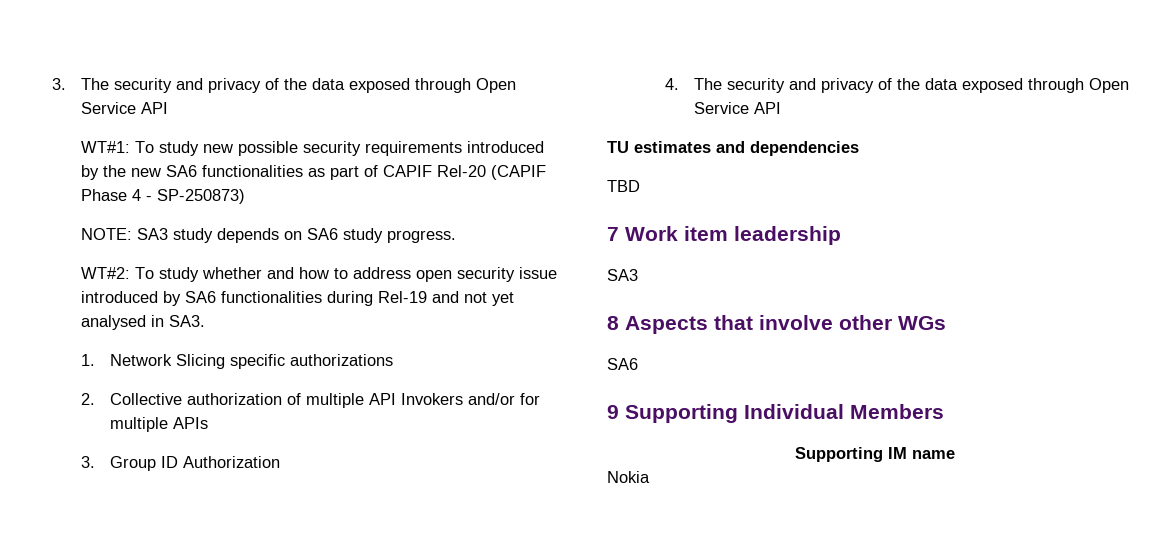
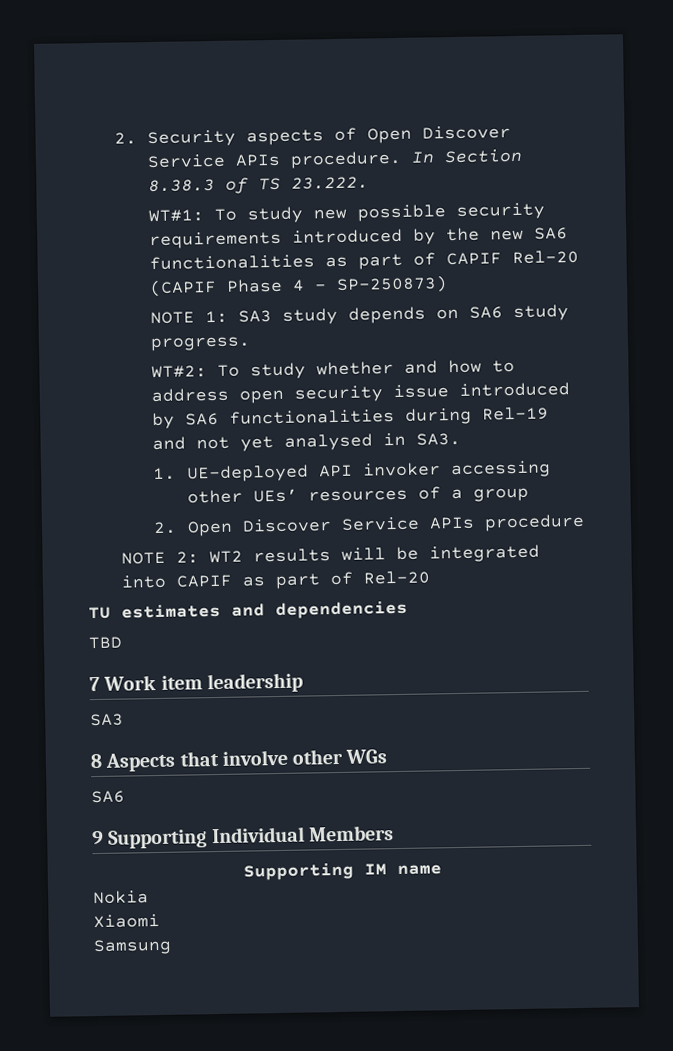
[51,78,516,93] [80,102,168,114] 3. The security and privacy of the data exposed through Open Service API -> [113,125,512,148] [147,148,523,169] [148,176,370,194] 2. Security aspects of Open Discover Service APIs procedure. In Section 8.38.3 of TS 23.222.
[80,228,132,240] NOTE: -> [150,310,229,325] NOTE 1:
[109,354,393,369] [80,393,540,408] [109,417,208,432] [80,456,280,471] [664,78,1129,93] [693,102,781,114] Network Slicing specific authorizations // 2. Collective authorization of multiple API Invokers and/or for multiple APIs // 3. Group ID Authorization // 4. The security and privacy of the data exposed through Open Service API -> [186,460,551,483] [186,486,529,504] [153,513,585,537] [120,544,540,565] [120,570,430,590] UE-deployed API invoker accessing other UEs’ resources of a group // 2. Open Discover Service APIs procedure // NOTE 2: WT2 results will be integrated into CAPIF as part of Rel-20
(650, 477) none -> [93,913,160,929] [93,938,172,956] // Xiaomi // Samsung

